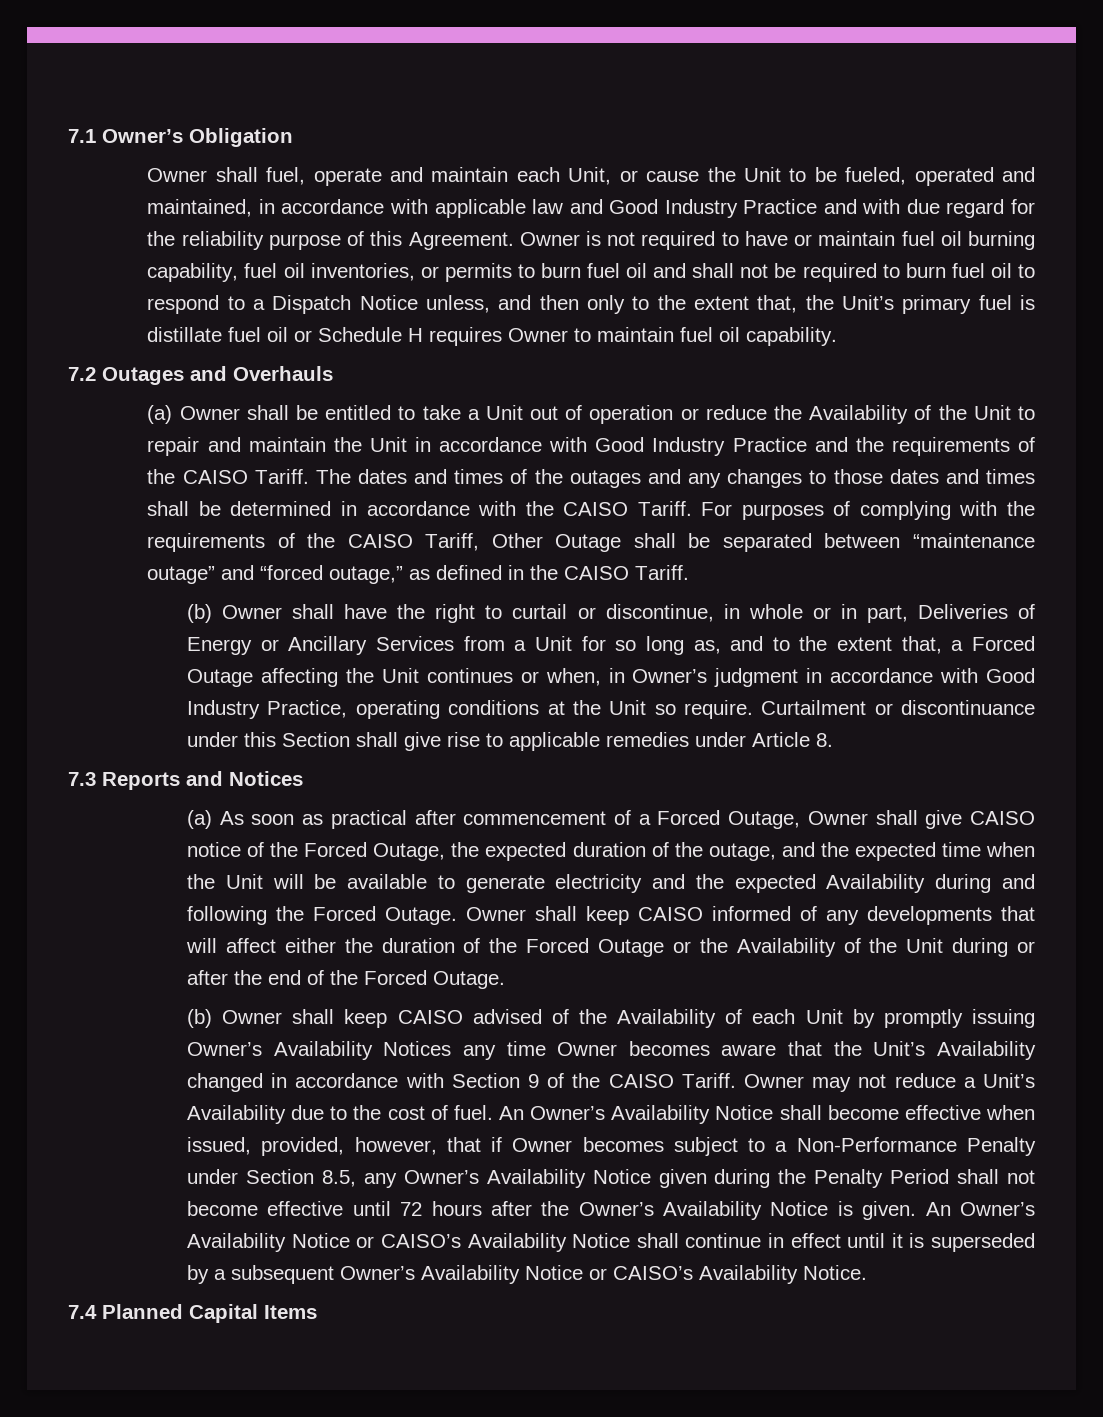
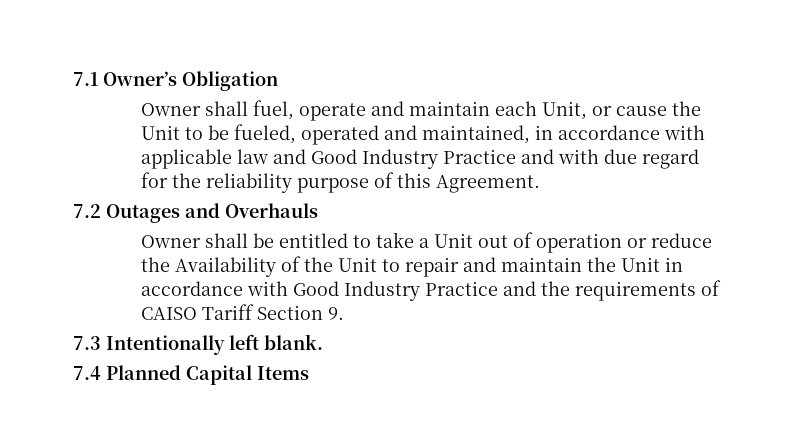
[519,231,1036,250] [147,263,1035,282] [147,295,1036,314] [147,327,838,346] Owner is not required to have or maintain fuel oil burning capability, fuel oil inventories, or permits to burn fuel oil and shall not be required to burn fuel oil to respond to a Dispatch Notice unless, and then only to the extent that, the Unit’s primary fuel is distillate fuel oil or Schedule H requires Owner to maintain fuel oil capability. -> (541, 184) none
[147,405,173,424] (a) -> (318, 210) none
[147,469,1035,488] [147,501,1036,520] [147,533,1035,552] [147,565,690,584] [187,604,1035,623] [187,636,1035,655] [187,668,1036,687] [187,700,1036,719] [187,732,834,751] [68,771,303,790] [187,810,1036,829] [187,842,1035,861] [187,874,1035,893] [187,906,1035,925] [186,938,1035,957] [187,970,506,989] [187,1009,1035,1028] [187,1041,1036,1060] [187,1073,1035,1092] [187,1105,1035,1124] [187,1137,1037,1156] [187,1169,1036,1188] [187,1201,1036,1220] [187,1233,1035,1252] [187,1265,868,1284] the CAISO Tariff. The dates and times of the outages and any changes to those dates and times shall be determined in accordance with the CAISO Tariff. For purposes of complying with the requirements of the CAISO Tariff, Other Outage shall be separated between “maintenance outage” and “forced outage,” as defined in the CAISO Tariff. // (b) Owner shall have the right to curtail or discontinue, in whole or in part, Deliveries of Energy or Ancillary Services from a Unit for so long as, and to the extent that, a Forced Outage affecting the Unit continues or when, in Owner’s judgment in accordance with Good Industry Practice, operating conditions at the Unit so require. Curtailment or discontinuance under this Section shall give rise to applicable remedies under Article 8. // 7.3 Reports and Notices // (a) As soon as practical after commencement of a Forced Outage, Owner shall give CAISO notice of the Forced Outage, the expected duration of the outage, and the expected time when the Unit will be available to generate electricity and the expected Availability during and following the Forced Outage. Owner shall keep CAISO informed of any developments that will affect either the duration of the Forced Outage or the Availability of the Unit during or after the end of the Forced Outage. // (b) Owner shall keep CAISO advised of the Availability of each Unit by promptly issuing Owner’s Availability Notices any time Owner becomes aware that the Unit’s Availability changed in accordance with Section 9 of the CAISO Tariff. Owner may not reduce a Unit’s Availability due to the cost of fuel. An Owner’s Availability Notice shall become effective when issued, provided, however, that if Owner becomes subject to a Non-Performance Penalty under Section 8.5, any Owner’s Availability Notice given during the Penalty Period shall not become effective until 72 hours after the Owner’s Availability Notice is given. An Owner’s Availability Notice or CAISO’s Availability Notice shall continue in effect until it is superseded by a subsequent Owner’s Availability Notice or CAISO’s Availability Notice. -> [141,304,345,320] [73,334,323,355] CAISO Tariff Section 9. // 7.3 Intentionally left blank.

